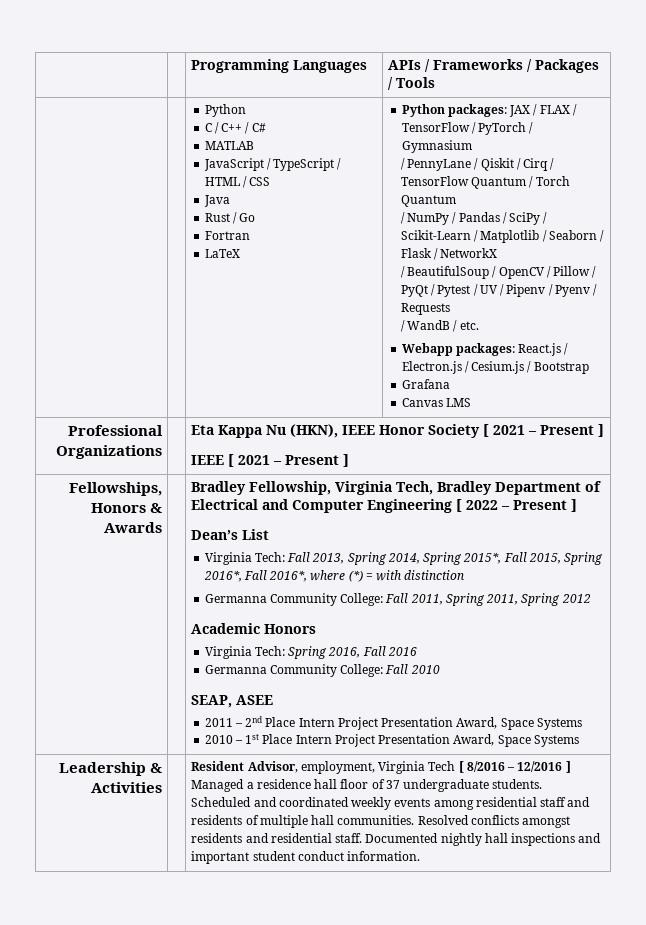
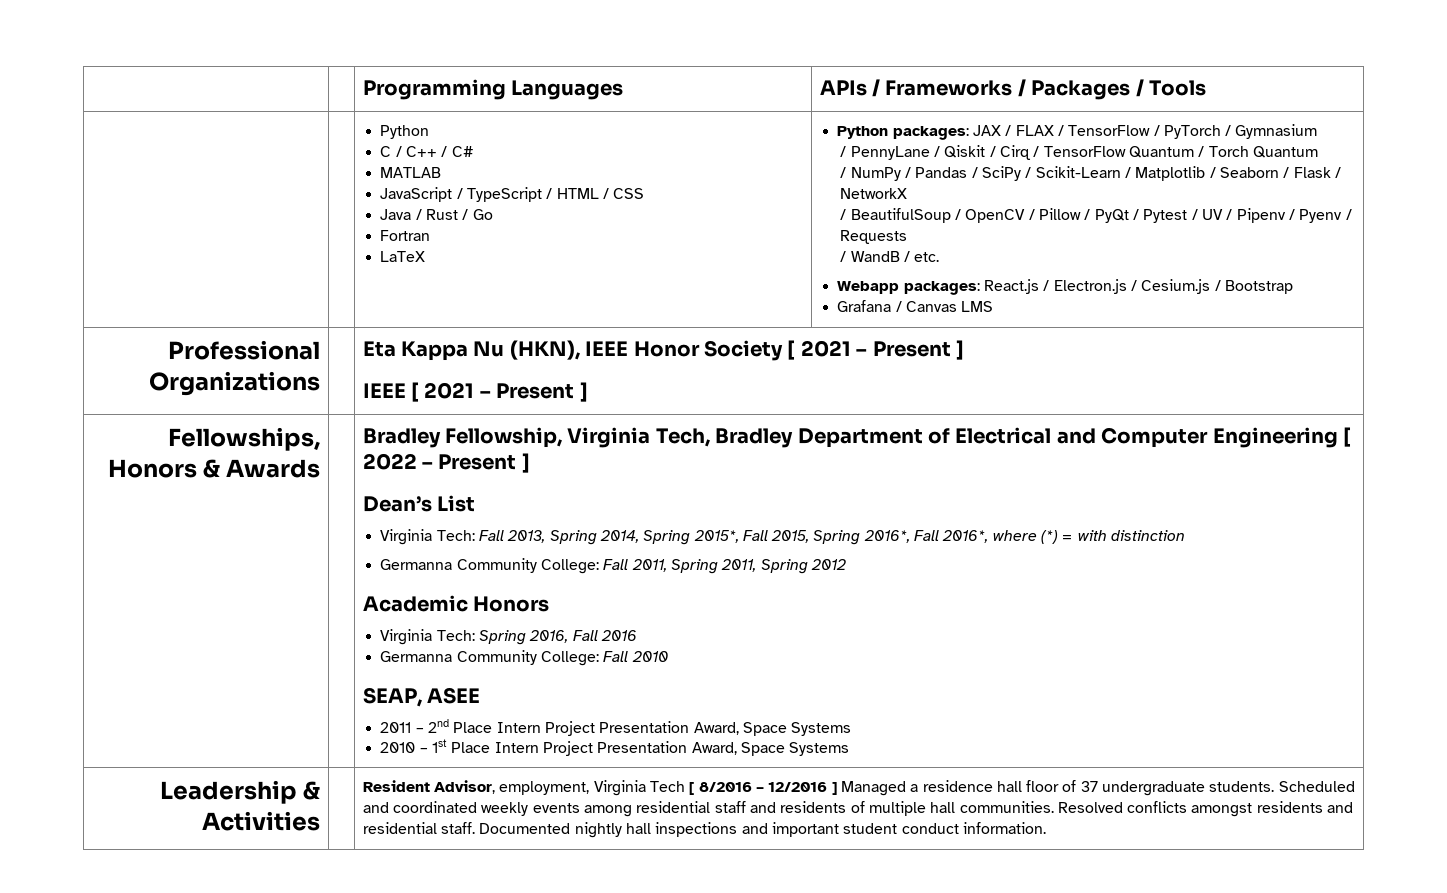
(230, 201) // -> [415,209,422,220] /
(450, 384) // -> [895,301,902,312] /

